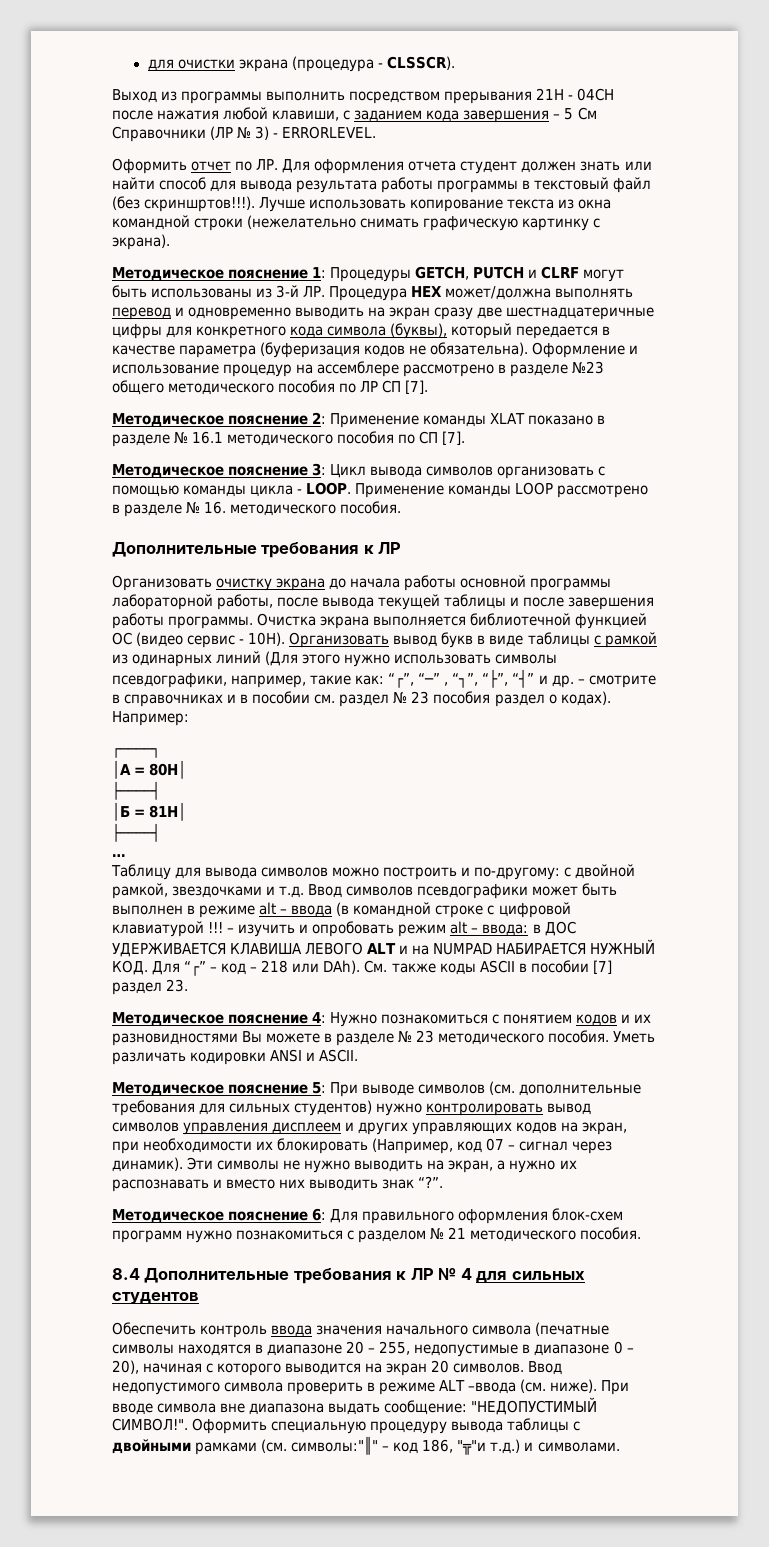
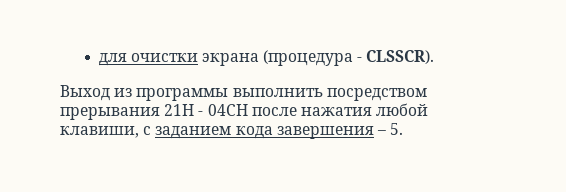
[564,107,597,120] [112,126,377,142] [112,158,652,174] [112,177,652,193] [112,196,612,212] [112,215,601,231] [112,234,170,250] [112,266,625,282] [112,285,634,301] [112,307,655,320] [112,323,611,339] [112,342,639,358] [112,361,605,377] [112,380,429,395] [112,412,606,428] [112,431,466,447] [112,463,606,479] [112,482,649,498] [112,501,402,517] [112,542,402,558] [112,575,612,591] [112,594,655,610] [112,613,648,629] [112,632,657,648] [112,651,558,667] [112,669,656,688] [112,691,611,707] [112,711,189,726] [112,748,160,758] [112,760,187,779] [112,781,160,800] [112,802,187,821] [112,823,160,842] [112,854,126,857] [111,864,636,880] [112,883,618,899] [112,902,571,918] [112,921,576,937] [112,939,656,957] [112,960,612,976] [112,979,189,995] [112,1012,652,1027] [112,1030,656,1046] [112,1049,359,1065] [112,1081,642,1097] [112,1100,592,1116] [112,1122,628,1135] [112,1138,613,1154] [112,1157,577,1173] [112,1176,444,1192] [112,1208,624,1224] [112,1227,642,1243] [112,1268,585,1284] [112,1292,199,1304] [112,1322,610,1338] [112,1341,634,1357] [112,1360,563,1376] [112,1379,630,1395] [112,1397,598,1415] [112,1418,581,1434] [112,1436,620,1455] 5 См Справочники (ЛР № 3) - ERRORLEVEL. // Оформить отчет по ЛР. Для оформления отчета студент должен знать или найти способ для вывода результата работы программы в текстовый файл (без скриншртов!!!). Лучше использовать копирование текста из окна командной строки (нежелательно снимать графическую картинку с экрана). // Методическое пояснение 1: Процедуры GETCH, PUTCH и CLRF могут быть использованы из 3-й ЛР. Процедура HEX может/должна выполнять перевод и одновременно выводить на экран сразу две шестнадцатеричные цифры для конкретного кода символа (буквы), который передается в качестве параметра (буферизация кодов не обязательна). Оформление и использование процедур на ассемблере рассмотрено в разделе №23 общего методического пособия по ЛР СП [7]. // Методическое пояснение 2: Применение команды XLAT показано в разделе № 16.1 методического пособия по СП [7]. // Методическое пояснение 3: Цикл вывода символов организовать с помощью команды цикла - LOOP. Применение команды LOOP рассмотрено в разделе № 16. методического пособия. // Дополнительные требования к ЛР // Организовать очистку экрана до начала работы основной программы лабораторной работы, после вывода текущей таблицы и после завершения работы программы. Очистка экрана выполняется библиотечной функцией ОС (видео сервис - 10Н). Организовать вывод букв в виде таблицы с рамкой из одинарных линий (Для этого нужно использовать символы псевдографики, например, такие как: “┌”, “─” , “┐”, “├”, “┤” и др. – смотрите в справочниках и в пособии см. раздел № 23 пособия раздел о кодах). Например: // ┌────┐ // │А = 80H│ // ├────┤ // │Б = 81H│ // ├────┤ // … // Таблицу для вывода символов можно построить и по-другому: с двойной рамкой, звездочками и т.д. Ввод символов псевдографики может быть выполнен в режиме alt – ввода (в командной строке с цифровой клавиатурой !!! – изучить и опробовать режим alt – ввода: в ДОС УДЕРЖИВАЕТСЯ КЛАВИША ЛЕВОГО ALT и на NUMPAD НАБИРАЕТСЯ НУЖНЫЙ КОД. Для “┌” – код – 218 или DAh). См. также коды ASCII в пособии [7] раздел 23. // Методическое пояснение 4: Нужно познакомиться с понятием кодов и их разновидностями Вы можете в разделе № 23 методического пособия. Уметь различать кодировки ANSI и ASCII. // Методическое пояснение 5: При выводе символов (см. дополнительные требования для сильных студентов) нужно контролировать вывод символов управления дисплеем и других управляющих кодов на экран, при необходимости их блокировать (Например, код 07 – сигнал через динамик). Эти символы не нужно выводить на экран, а нужно их распознавать и вместо них выводить знак “?”. // Методическое пояснение 6: Для правильного оформления блок-схем программ нужно познакомиться с разделом № 21 методического пособия. // 8.4 Дополнительные требования к ЛР № 4 для сильных студентов // Обеспечить контроль ввода значения начального символа (печатные символы находятся в диапазоне 20 – 255, недопустимые в диапазоне 0 – 20), начиная с которого выводится на экран 20 символов. Ввод недопустимого символа проверить в режиме АLT –ввода (см. ниже). При вводе символа вне диапазона выдать сообщение: "НЕДОПУСТИМЫЙ СИМВОЛ!". Оформить специальную процедуру вывода таблицы с двойными рамками (см. символы:"║" – код 186, "╦"и т.д.) и символами. -> [390,123,404,135] 5.

